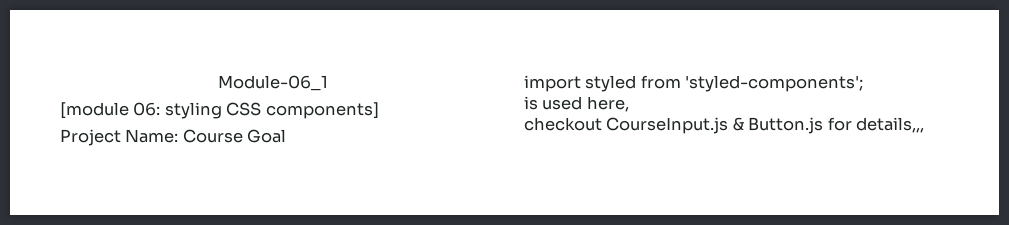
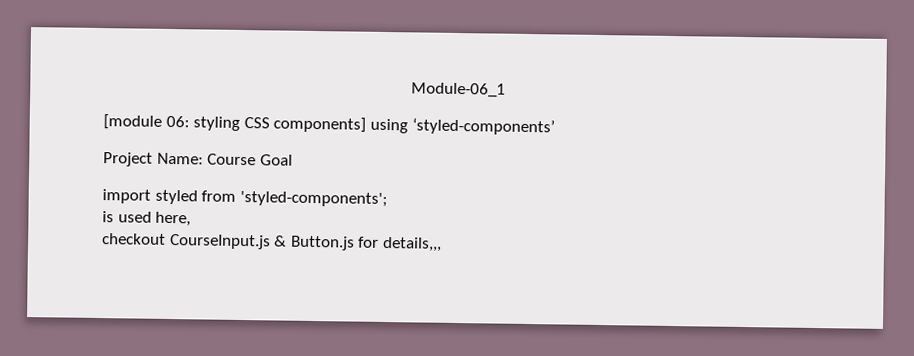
(379, 110) none -> [369,117,555,136] using ‘styled-components’

